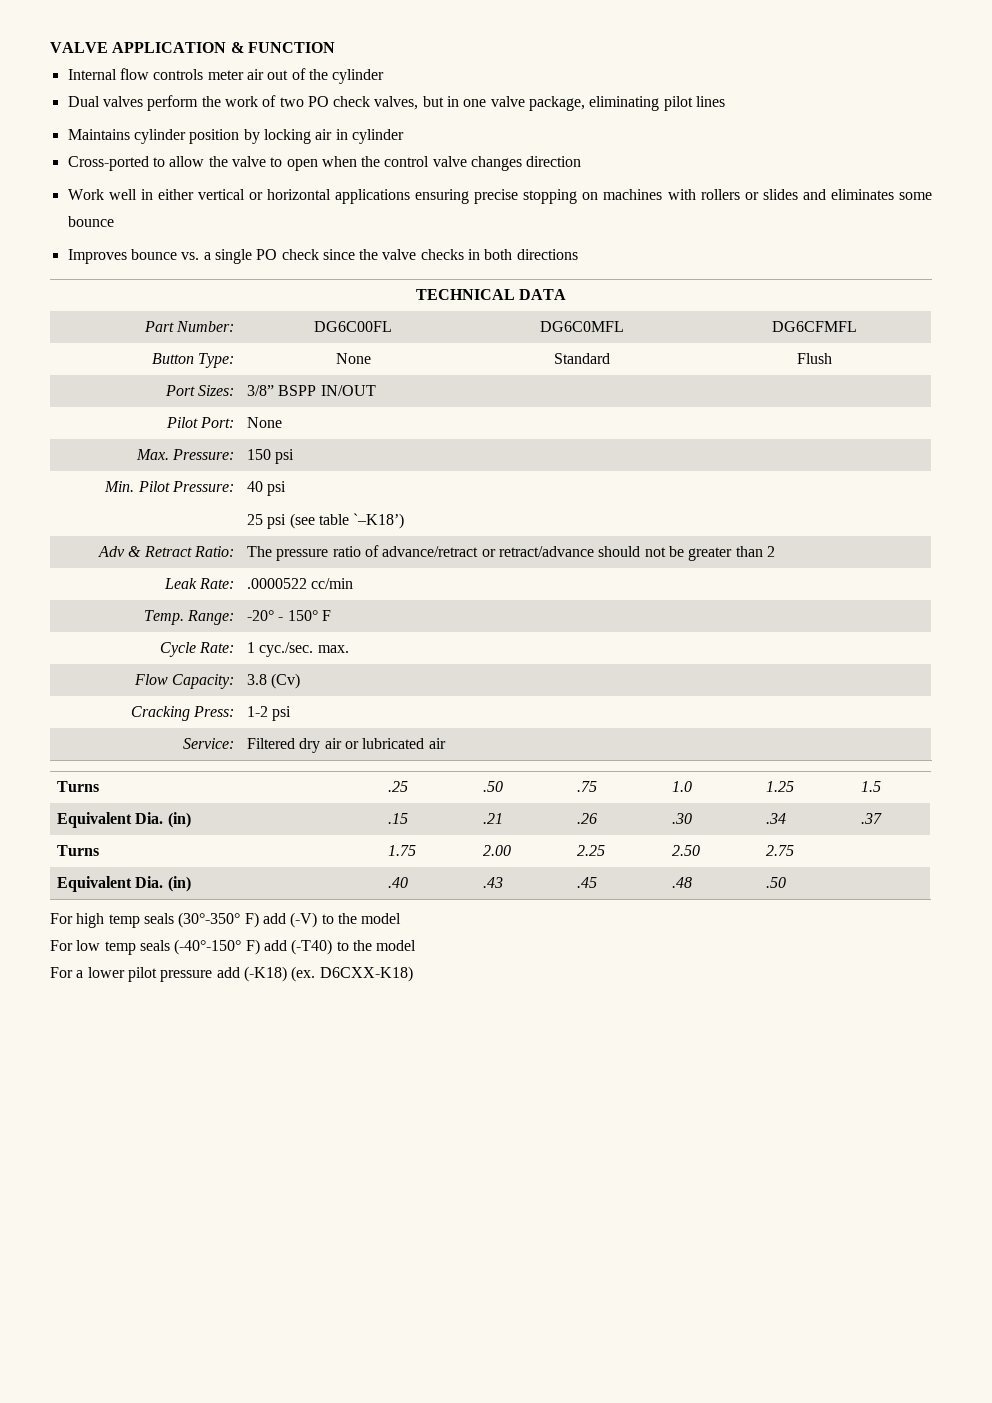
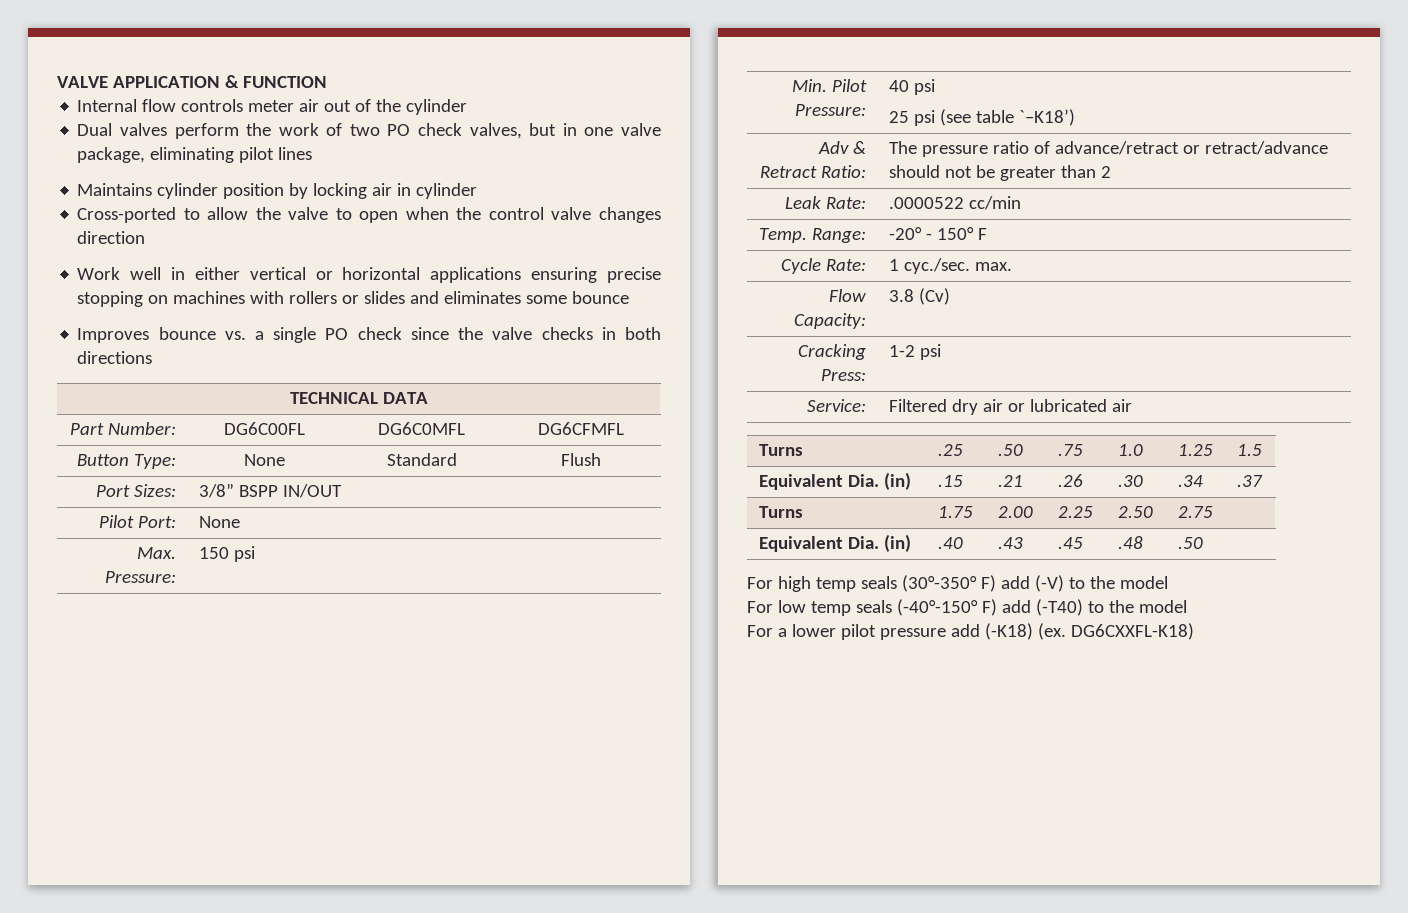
[319,966,413,982] D6CXX-K18) -> [1070,623,1194,640] DG6CXXFL-K18)

